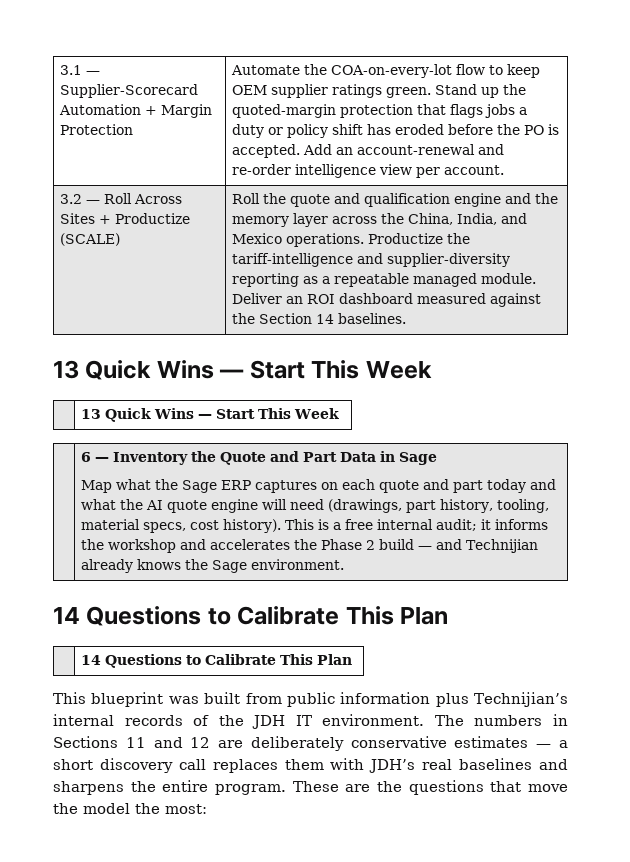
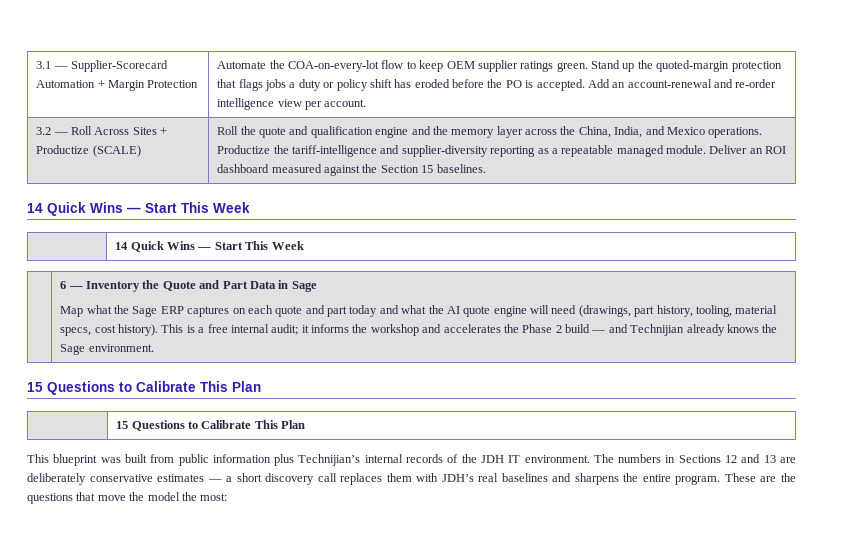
[315,314,334,324] 14 -> [421,165,434,173] 15
[53,360,432,380] [80,409,101,419] 13 Quick Wins — Start This Week // | 13 -> [27,202,250,216] [115,242,129,250] 14 Quick Wins — Start This Week // | 14
[53,607,80,624] 14 -> [27,382,43,392] 15
[80,655,101,665] 14 -> [116,421,129,429] 15
[125,737,211,748] 11 and 12 -> [725,454,776,463] 12 and 13

